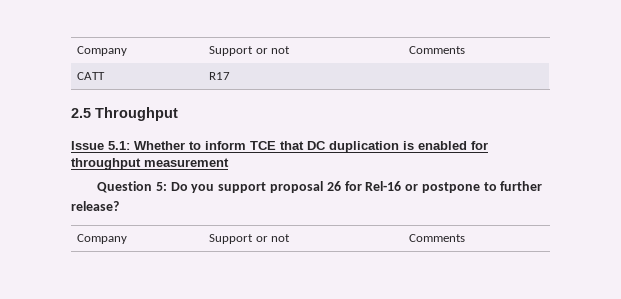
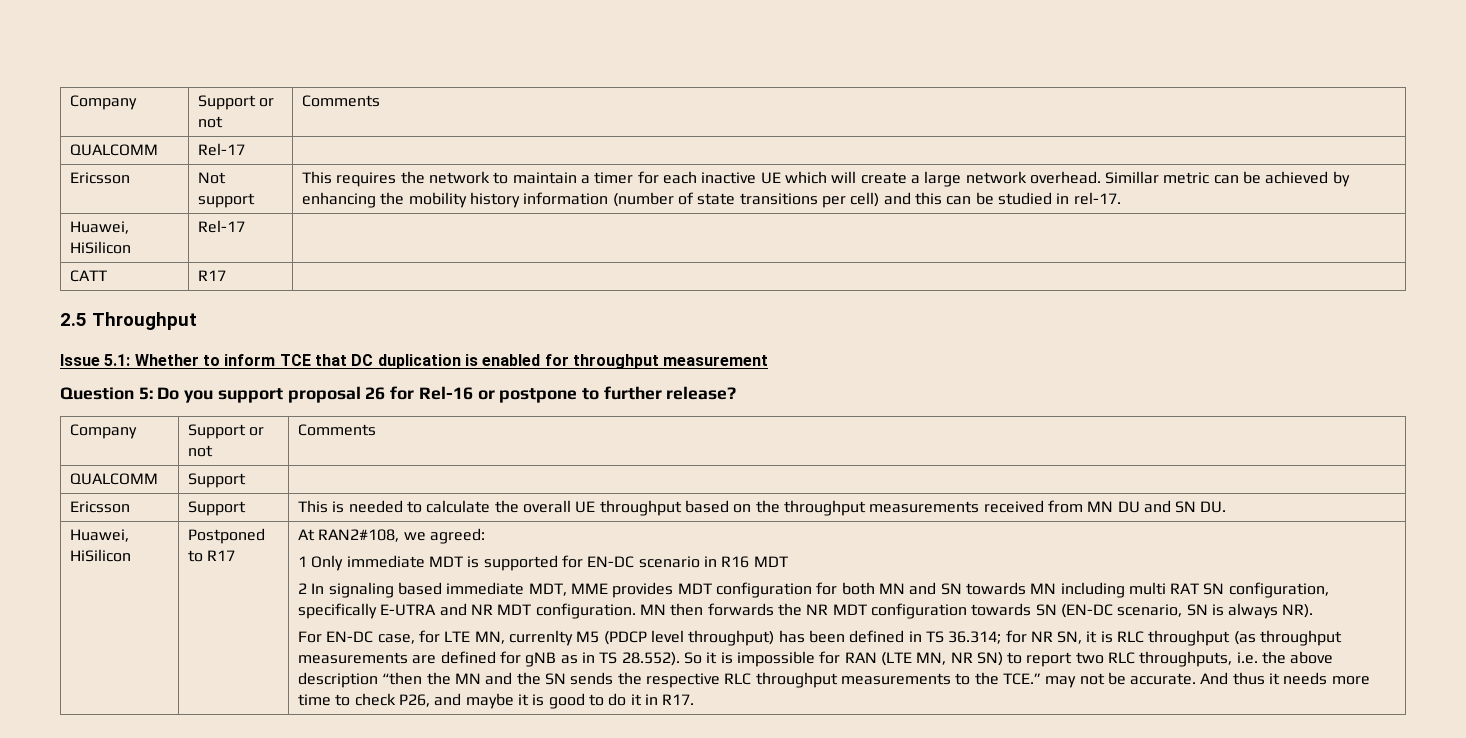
[77,46,128,56] [209,46,290,56] [409,46,466,54] Company | Support or not | Comments -> [70,95,138,110] [198,95,275,110] [198,116,224,128] [302,95,381,107] [70,144,159,156] [198,143,246,156] [70,172,131,184] [198,172,227,184] [198,193,256,208] [302,171,1350,187] [302,192,1121,208] [70,221,130,234] [70,241,132,254] [198,220,246,233] Company | Support or not | Comments // QUALCOMM | Rel-17 | // Ericsson | Not support | This requires the network to maintain a timer for each inactive UE which will create a large network overhead. Simillar metric can be achieved by enhancing the mobility history information (number of state transitions per cell) and this can be studied in rel-17. // Huawei, HiSilicon | Rel-17 |
(466, 238) none -> [70,473,159,485] [188,473,247,488] [70,501,131,513] [188,501,247,516] [298,500,1227,516] [70,529,130,542] [70,549,132,562] [188,528,266,544] [188,550,236,562] [298,528,486,544] [298,555,788,571] [298,582,1329,598] [298,603,1314,619] [298,630,1343,646] [298,651,1334,667] [298,672,1370,688] [298,693,695,709] // QUALCOMM | Support | // Ericsson | Support | This is needed to calculate the overall UE throughput based on the throughput measurements received from MN DU and SN DU. // Huawei, HiSilicon | Postponed to R17 | At RAN2#108, we agreed: // 1 Only immediate MDT is supported for EN-DC scenario in R16 MDT // 2 In signaling based immediate MDT, MME provides MDT configuration for both MN and SN towards MN including multi RAT SN configuration, specifically E-UTRA and NR MDT configuration. MN then forwards the NR MDT configuration towards SN (EN-DC scenario, SN is always NR). // For EN-DC case, for LTE MN, currenlty M5 (PDCP level throughput) has been defined in TS 36.314; for NR SN, it is RLC throughput (as throughput measurements are defined for gNB as in TS 28.552). So it is impossible for RAN (LTE MN, NR SN) to report two RLC throughputs, i.e. the above description “then the MN and the SN sends the respective RLC throughput measurements to the TCE.” may not be accurate. And thus it needs more time to check P26, and maybe it is good to do it in R17.

